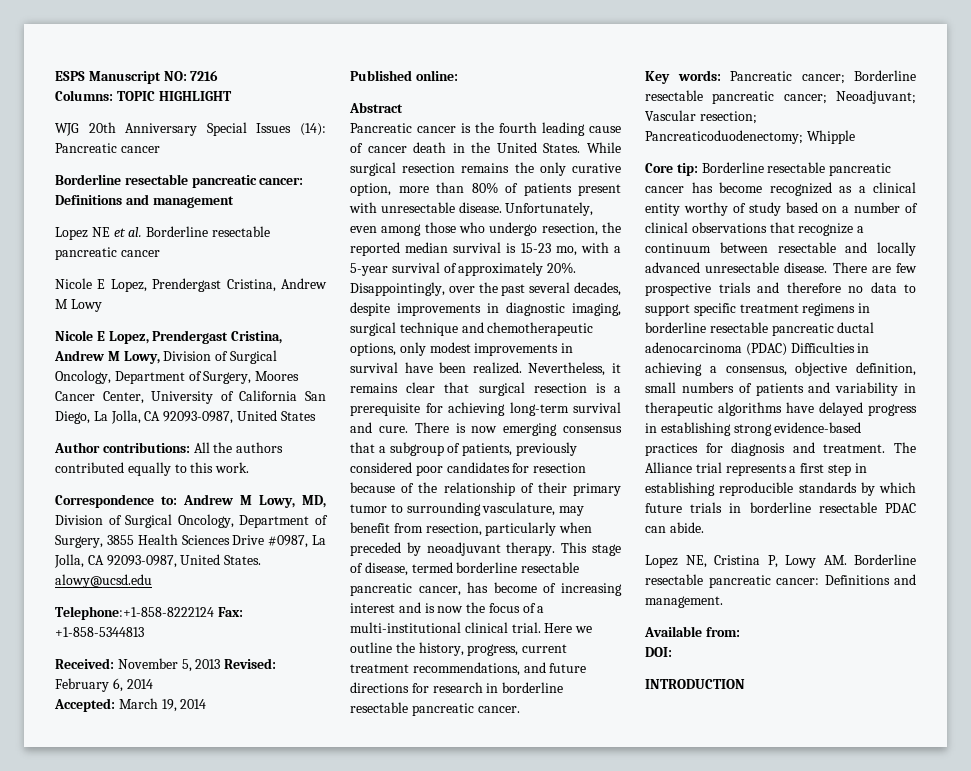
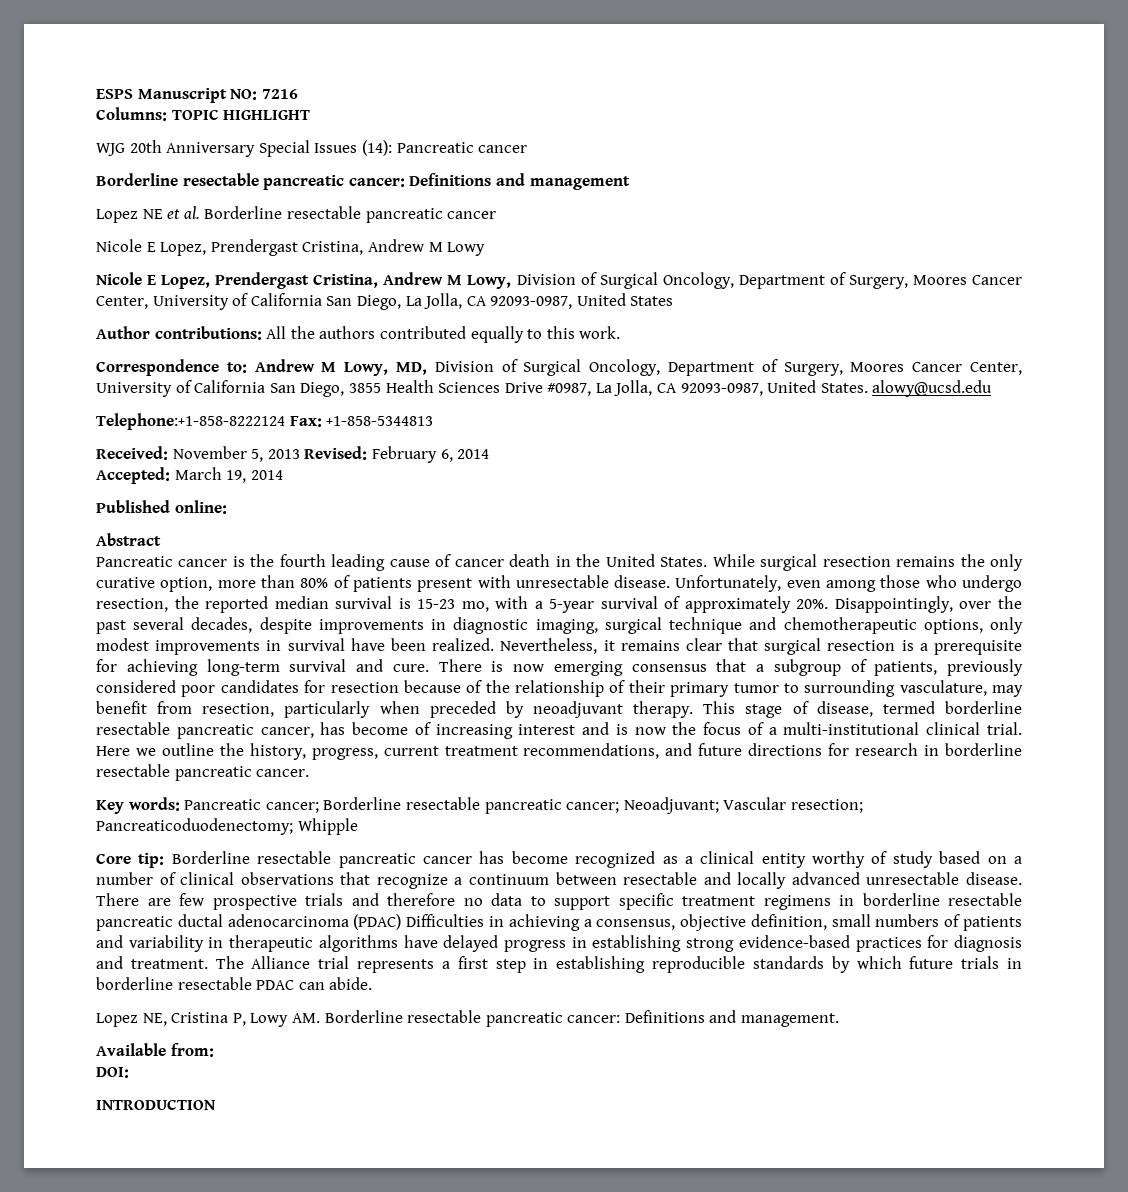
(103, 541) none -> [850,362,1022,375] [96,380,345,397] Moores Cancer Center, University of California San Diego,

